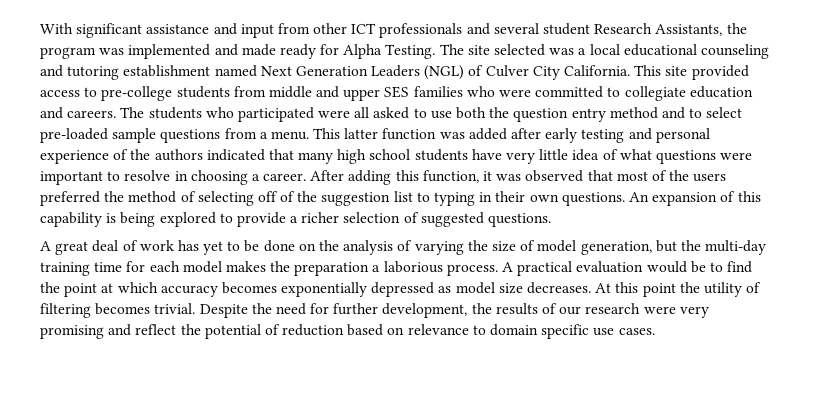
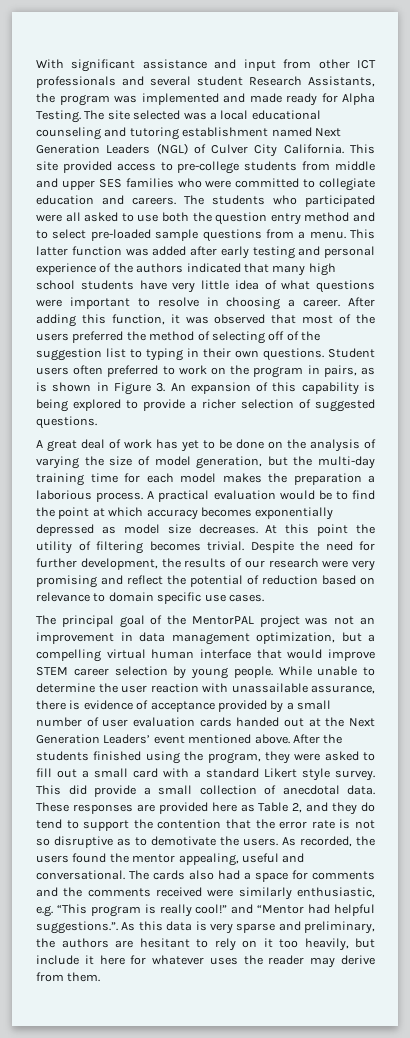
(625, 199) none -> [328,348,375,358] [36,365,375,378] [36,382,166,395] Student users often preferred to work on the program in pairs, as is shown in Figure 3.
(655, 331) none -> [36,615,375,628] [36,632,375,645] [36,649,375,662] [36,666,375,679] [36,683,375,694] [36,700,331,713] [36,717,376,727] [36,734,343,744] [36,751,375,764] [36,768,375,781] [36,785,375,797] [36,802,375,815] [36,819,375,831] [36,836,375,848] [36,853,305,866] [36,870,375,882] [36,887,375,900] [36,904,375,917] [36,921,375,934] [36,938,375,951] [36,955,375,968] [36,972,101,982] // The principal goal of the MentorPAL project was not an improvement in data management optimization, but a compelling virtual human interface that would improve STEM career selection by young people. While unable to determine the user reaction with unassailable assurance, there is evidence of acceptance provided by a small number of user evaluation cards handed out at the Next Generation Leaders’ event mentioned above. After the students finished using the program, they were asked to fill out a small card with a standard Likert style survey. This did provide a small collection of anecdotal data. These responses are provided here as Table 2, and they do tend to support the contention that the error rate is not so disruptive as to demotivate the users. As recorded, the users found the mentor appealing, useful and conversational. The cards also had a space for comments and the comments received were similarly enthusiastic, e.g. “This program is really cool!” and “Mentor had helpful suggestions.”. As this data is very sparse and preliminary, the authors are hesitant to rely on it too heavily, but include it here for whatever uses the reader may derive from them.

